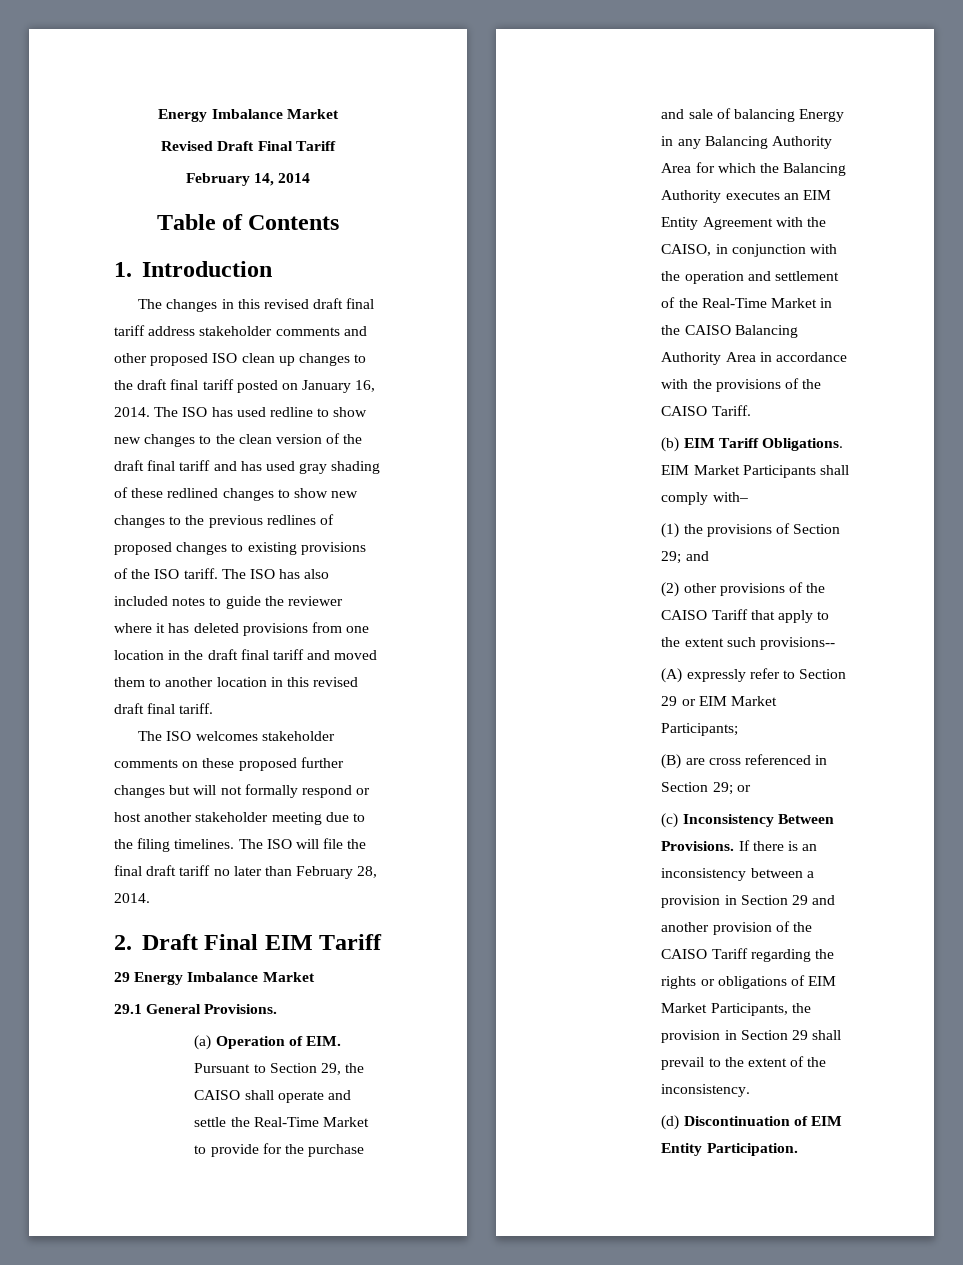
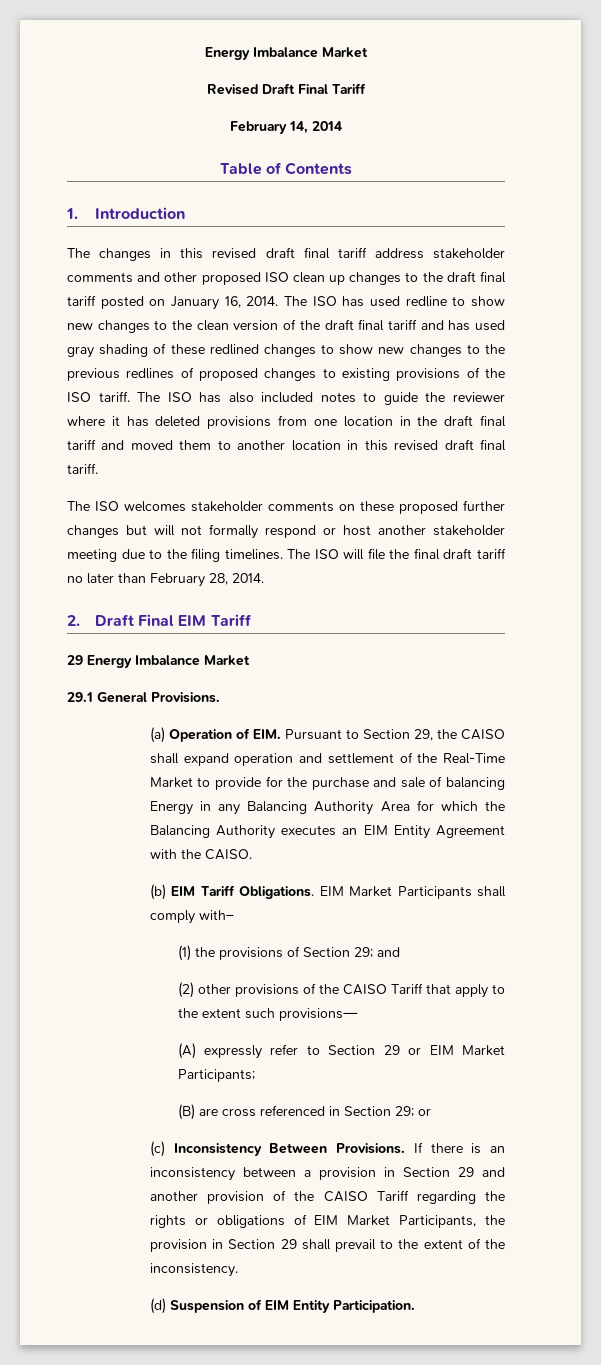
[277,1090,351,1103] [194,1117,227,1127] operate and settle -> [183,752,413,766] expand operation and settlement of
[661,244,837,257] [661,271,839,284] [661,297,833,308] [661,325,798,338] [661,352,847,365] [661,378,822,392] [661,405,751,416] CAISO, in conjunction with the operation and settlement of the Real-Time Market in the CAISO Balancing Authority Area in accordance with the provisions of the CAISO Tariff. -> [204,849,252,860] CAISO.
[759,637,835,650] provisions-- -> [278,1008,358,1021] provisions—
[683,1116,790,1126] Discontinuation -> [169,1300,244,1313] Suspension

